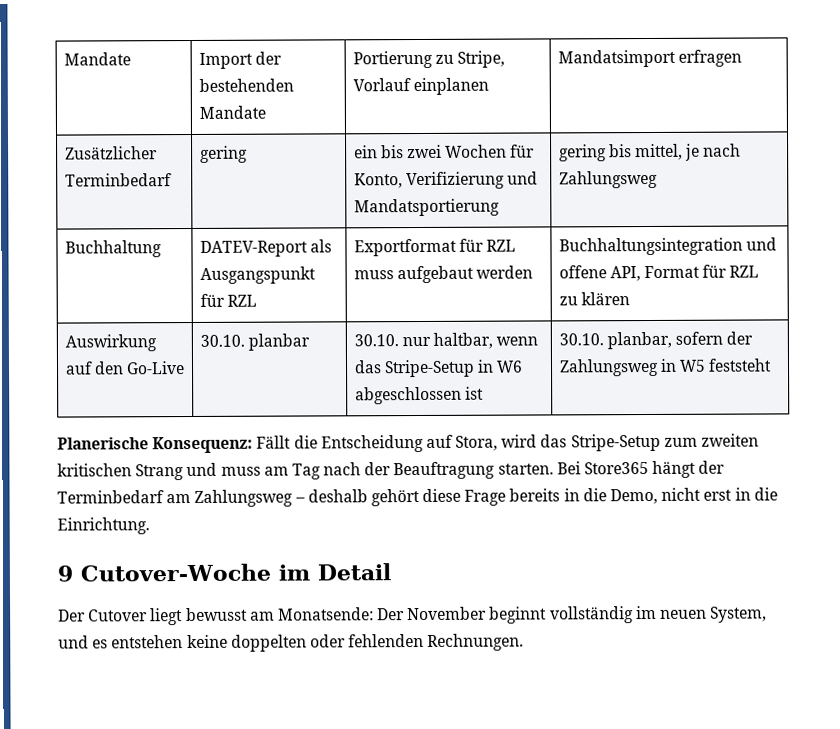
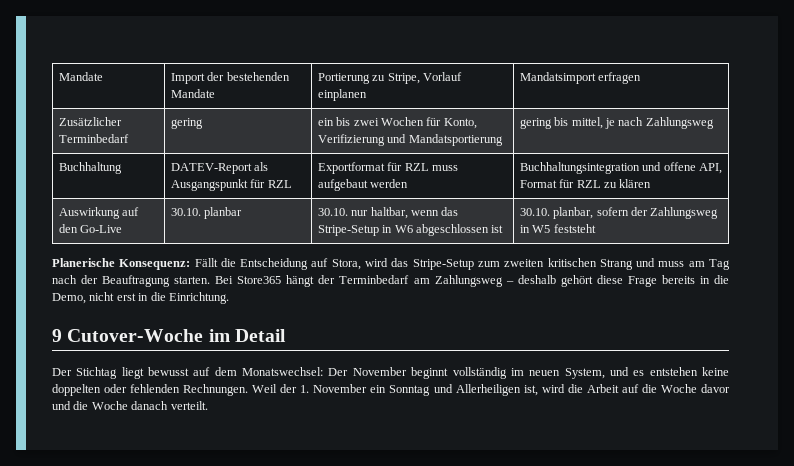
[88,609,149,622] Cutover -> [76,367,118,379] Stichtag
[249,607,374,621] am Monatsende: -> [193,367,324,376] auf dem Monatswechsel:
(525, 642) none -> [252,384,730,396] [52,401,208,410] Weil der 1. November ein Sonntag und Allerheiligen ist, wird die Arbeit auf die Woche davor und die Woche danach verteilt.

